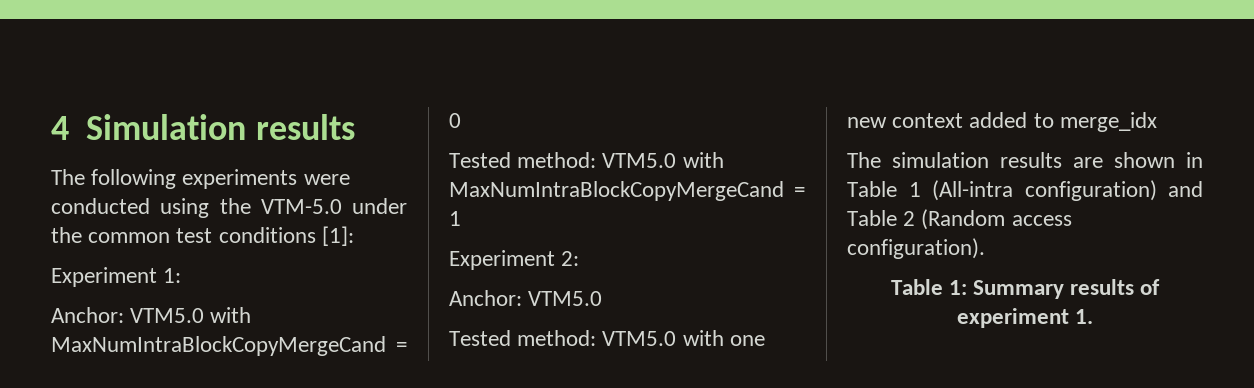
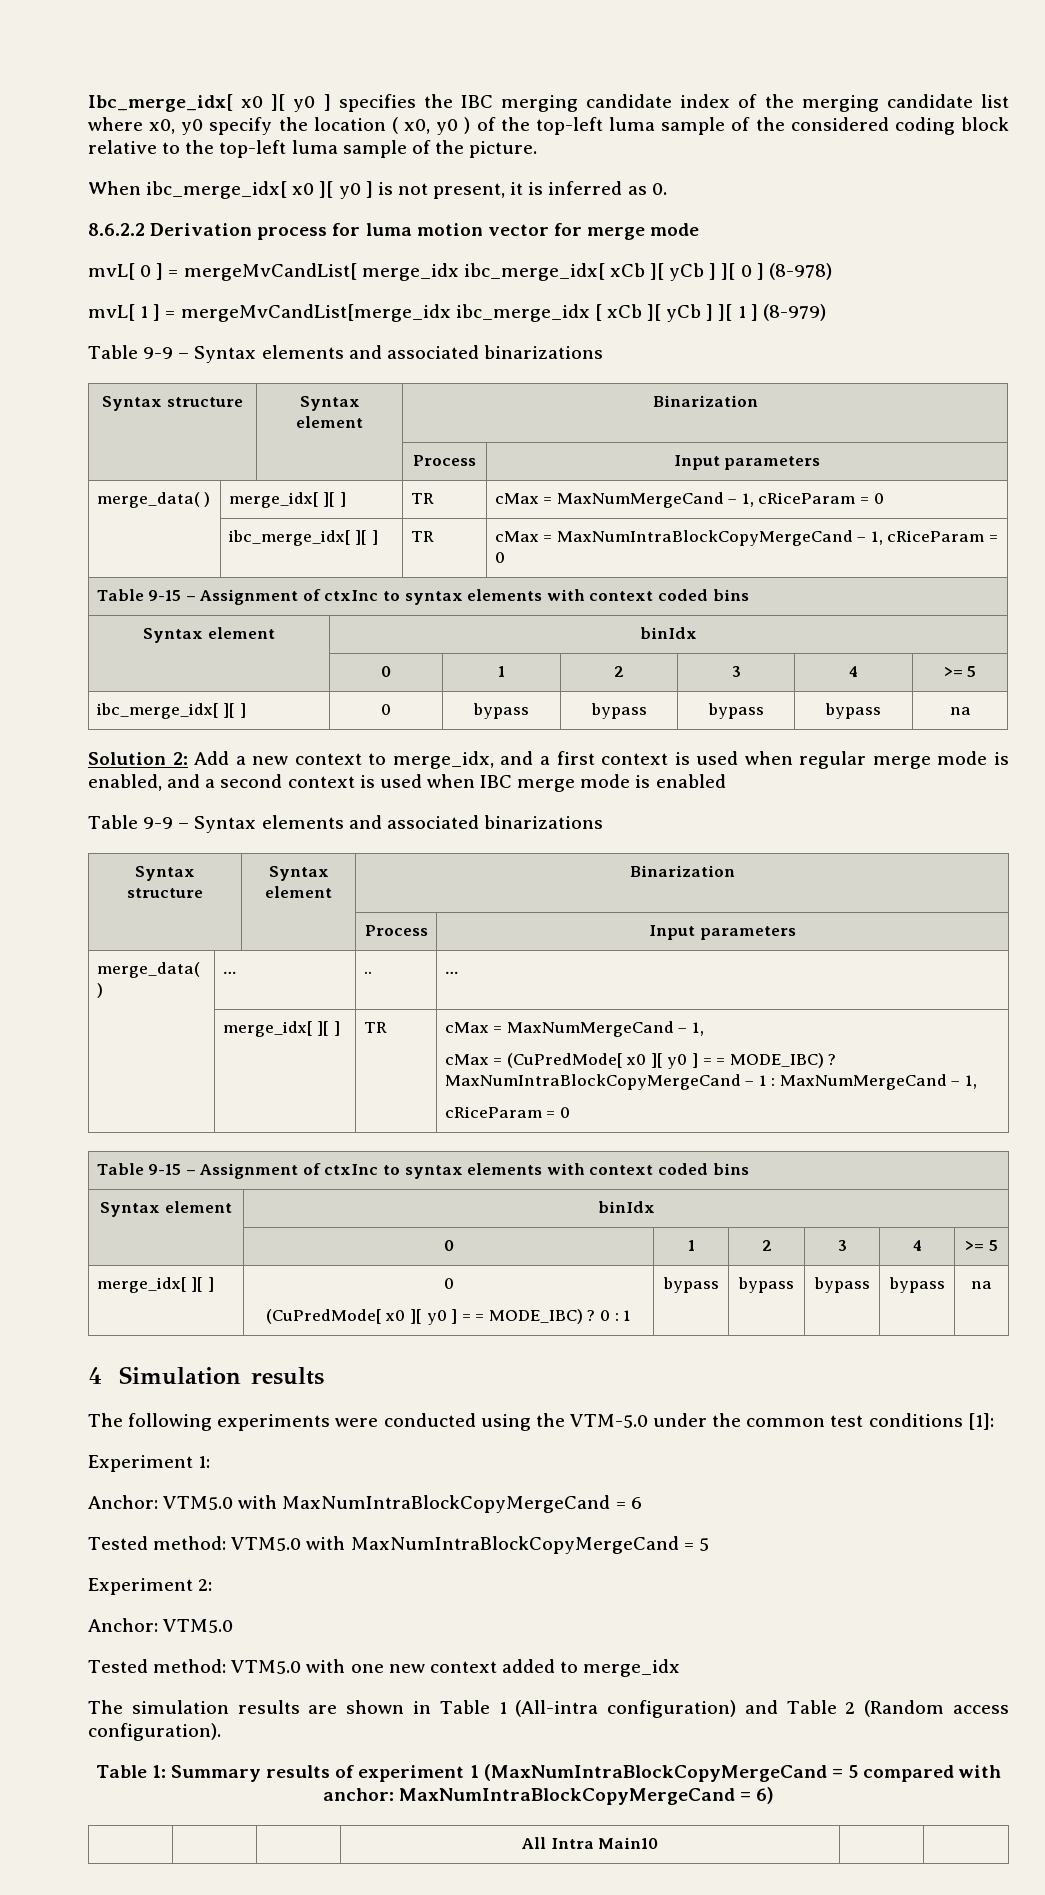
(51, 128) none -> [88,94,1009,112] [88,117,1009,135] [88,140,538,158] [88,181,667,199] [88,223,700,240] [88,263,832,281] [88,304,826,322] [88,345,603,363] [102,396,243,411] [299,396,360,411] [296,416,363,428] [652,395,758,407] [413,455,476,466] [673,455,821,470] [96,492,211,508] [228,492,346,508] [410,493,434,504] [494,492,884,508] [227,530,378,546] [410,531,434,542] [494,530,999,546] [494,552,505,563] [96,589,749,605] [143,627,275,643] [640,627,697,639] [381,666,391,677] [498,666,505,677] [614,666,624,677] [731,666,741,677] [849,666,858,677] [943,666,977,677] [95,703,246,719] [381,704,391,715] [473,703,529,719] [590,703,647,719] [707,703,764,719] [825,703,881,719] [949,707,971,715] [88,751,1009,769] [88,774,726,792] [88,815,603,833] [135,866,195,881] [127,888,203,898] [268,866,329,881] [265,886,332,898] [629,865,735,877] [364,925,428,936] [649,925,796,940] [96,962,200,978] [96,983,103,998] [222,971,236,974] [363,971,372,974] [444,971,458,974] [222,1021,340,1037] [363,1022,387,1033] [444,1021,704,1037] [444,1053,837,1069] [444,1074,978,1090] [444,1106,570,1118] [96,1163,749,1179] [100,1201,232,1217] [597,1201,655,1213] [443,1240,454,1251] [687,1240,695,1251] [761,1240,772,1251] [837,1240,847,1251] [912,1240,922,1251] [965,1240,998,1251] [96,1277,214,1293] [443,1278,454,1289] [265,1309,632,1325] [662,1277,719,1293] [738,1277,794,1293] [813,1277,870,1293] [888,1277,945,1293] [971,1281,992,1289] Ibc_merge_idx[ x0 ][ y0 ] specifies the IBC merging candidate index of the merging candidate list where x0, y0 specify the location ( x0, y0 ) of the top-left luma sample of the considered coding block relative to the top-left luma sample of the picture. // When ibc_merge_idx[ x0 ][ y0 ] is not present, it is inferred as 0. // 8.6.2.2 Derivation process for luma motion vector for merge mode // mvL[ 0 ] = mergeMvCandList[ merge_idx ibc_merge_idx[ xCb ][ yCb ] ][ 0 ] (8-978) // mvL[ 1 ] = mergeMvCandList[merge_idx ibc_merge_idx [ xCb ][ yCb ] ][ 1 ] (8-979) // Table 9-9 – Syntax elements and associated binarizations // Syntax structure | Syntax element | Binarization // | | Process | Input parameters // merge_data( ) | merge_idx[ ][ ] | TR | cMax = MaxNumMergeCand – 1, cRiceParam = 0 // | ibc_merge_idx[ ][ ] | TR | cMax = MaxNumIntraBlockCopyMergeCand – 1, cRiceParam = 0 // Table 9-15 – Assignment of ctxInc to syntax elements with context coded bins // Syntax element | binIdx // | 0 | 1 | 2 | 3 | 4 | >= 5 // ibc_merge_idx[ ][ ] | 0 | bypass | bypass | bypass | bypass | na // Solution 2: Add a new context to merge_idx, and a first context is used when regular merge mode is enabled, and a second context is used when IBC merge mode is enabled // Table 9-9 – Syntax elements and associated binarizations // Syntax structure | Syntax element | Binarization // | | Process | Input parameters // merge_data( ) | … | .. | … // | merge_idx[ ][ ] | TR | cMax = MaxNumMergeCand – 1, // cMax = (CuPredMode[ x0 ][ y0 ] = = MODE_IBC) ? MaxNumIntraBlockCopyMergeCand – 1 : MaxNumMergeCand – 1, // cRiceParam = 0 // Table 9-15 – Assignment of ctxInc to syntax elements with context coded bins // Syntax element | binIdx // | 0 | 1 | 2 | 3 | 4 | >= 5 // merge_idx[ ][ ] | 0 // (CuPredMode[ x0 ][ y0 ] = = MODE_IBC) ? 0 : 1 | bypass | bypass | bypass | bypass | na //
[449,113,461,128] 0 -> [630,1497,642,1509] 6
[449,211,461,226] 1 -> [698,1538,709,1551] 5
[1075,309,1094,324] 1. -> [469,1764,1002,1782] [322,1787,775,1805] [520,1837,659,1849] 1 (MaxNumIntraBlockCopyMergeCand = 5 compared with anchor: MaxNumIntraBlockCopyMergeCand = 6) // | | | All Intra Main10 | |

